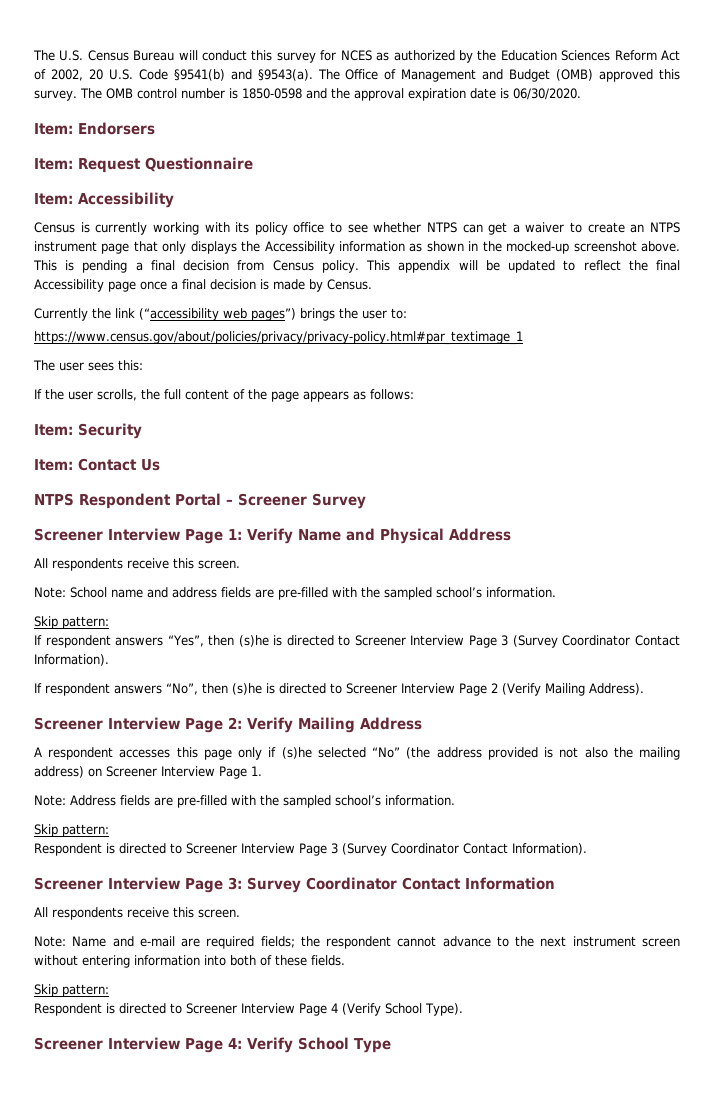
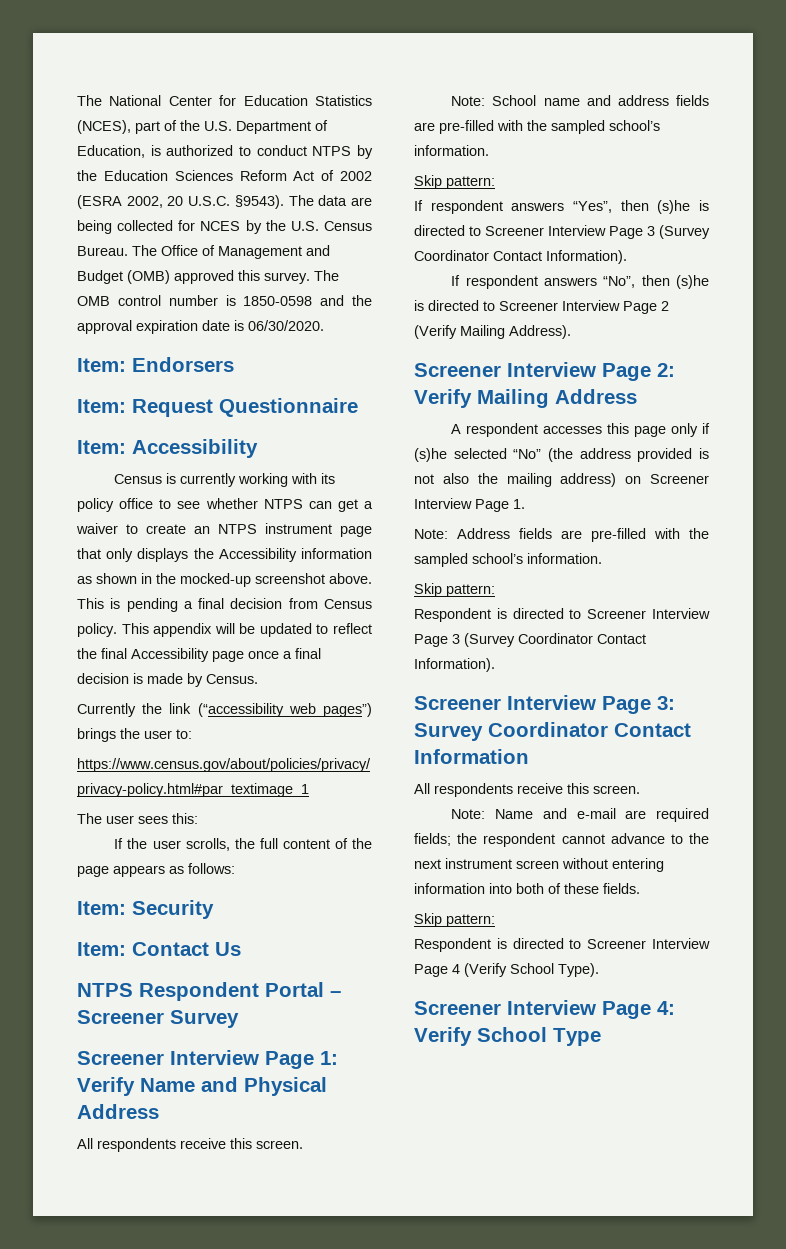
[33,50,455,63] The U.S. Census Bureau will conduct this survey for NCES as authorized -> [77,95,372,106] [77,120,328,134] [77,145,352,158] The National Center for Education Statistics (NCES), part of the U.S. Department of Education, is authorized to conduct NTPS
[50,69,313,81] 2002, 20 U.S. Code §9541(b) and §9543(a). -> [340,171,373,181] [77,195,373,209] [77,220,372,234] [77,246,128,256] 2002 (ESRA 2002, 20 U.S.C. §9543). The data are being collected for NCES by the U.S. Census Bureau.

